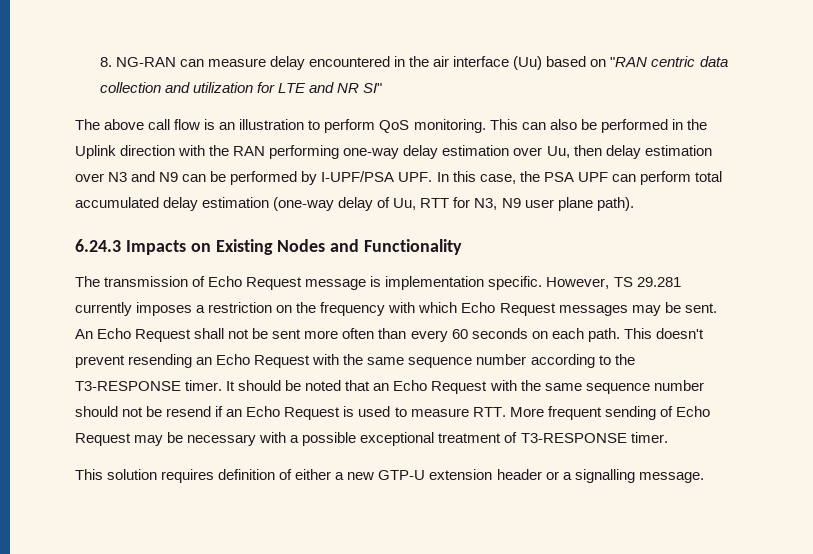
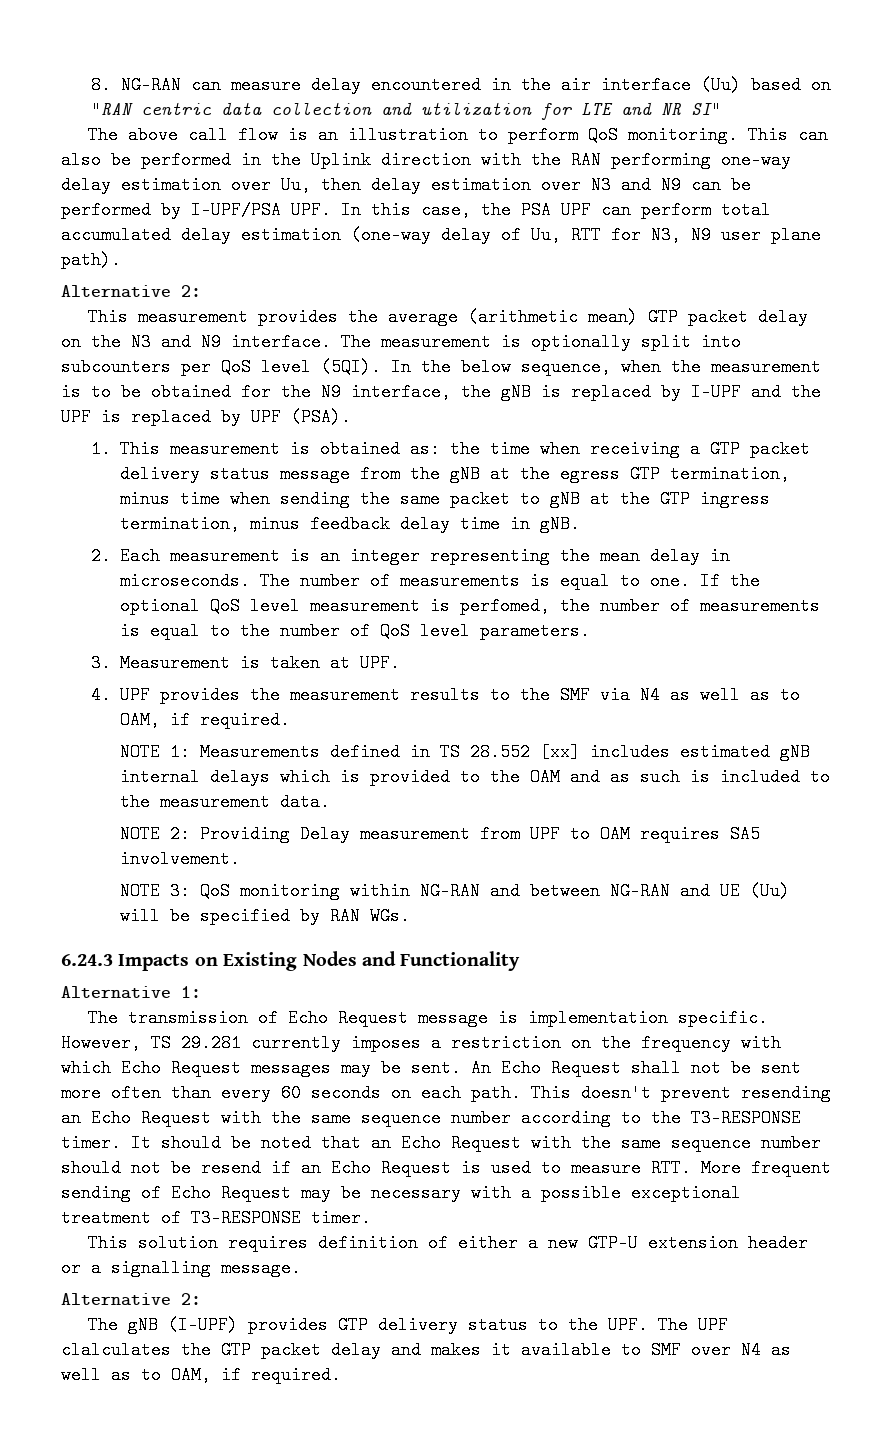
(634, 204) none -> [61,285,201,298] [87,308,808,326] [61,333,741,351] [61,358,821,376] [61,383,821,401] [61,408,351,426] [90,440,811,458] [120,465,791,483] [120,490,771,508] [120,515,581,533] [90,547,731,565] [120,572,761,590] [120,597,821,615] [120,622,591,640] [90,654,401,672] [90,686,801,704] [120,711,291,729] [120,743,811,761] [120,768,831,786] [120,793,331,811] [120,825,761,843] [120,850,241,868] [120,882,791,900] [120,907,411,925] // Alternative 2: // This measurement provides the average (arithmetic mean) GTP packet delay on the N3 and N9 interface. The measurement is optionally split into subcounters per QoS level (5QI). In the below sequence, when the measurement is to be obtained for the N9 interface, the gNB is replaced by I-UPF and the UPF is replaced by UPF (PSA). // 1. This measurement is obtained as: the time when receiving a GTP packet delivery status message from the gNB at the egress GTP termination, minus time when sending the same packet to gNB at the GTP ingress termination, minus feedback delay time in gNB. // 2. Each measurement is an integer representing the mean delay in microseconds. The number of measurements is equal to one. If the optional QoS level measurement is perfomed, the number of measurements is equal to the number of QoS level parameters. // 3. Measurement is taken at UPF. // 4. UPF provides the measurement results to the SMF via N4 as well as to OAM, if required. // NOTE 1: Measurements defined in TS 28.552 [xx] includes estimated gNB internal delays which is provided to the OAM and as such is included to the measurement data. // NOTE 2: Providing Delay measurement from UPF to OAM requires SA5 involvement. // NOTE 3: QoS monitoring within NG-RAN and between NG-RAN and UE (Uu) will be specified by RAN WGs.
(463, 247) none -> [61,986,201,999] // Alternative 1:
(704, 477) none -> [61,1293,201,1306] [87,1316,728,1334] [61,1341,791,1359] [61,1366,341,1384] // Alternative 2: // The gNB (I-UPF) provides GTP delivery status to the UPF. The UPF clalculates the GTP packet delay and makes it available to SMF over N4 as well as to OAM, if required.

